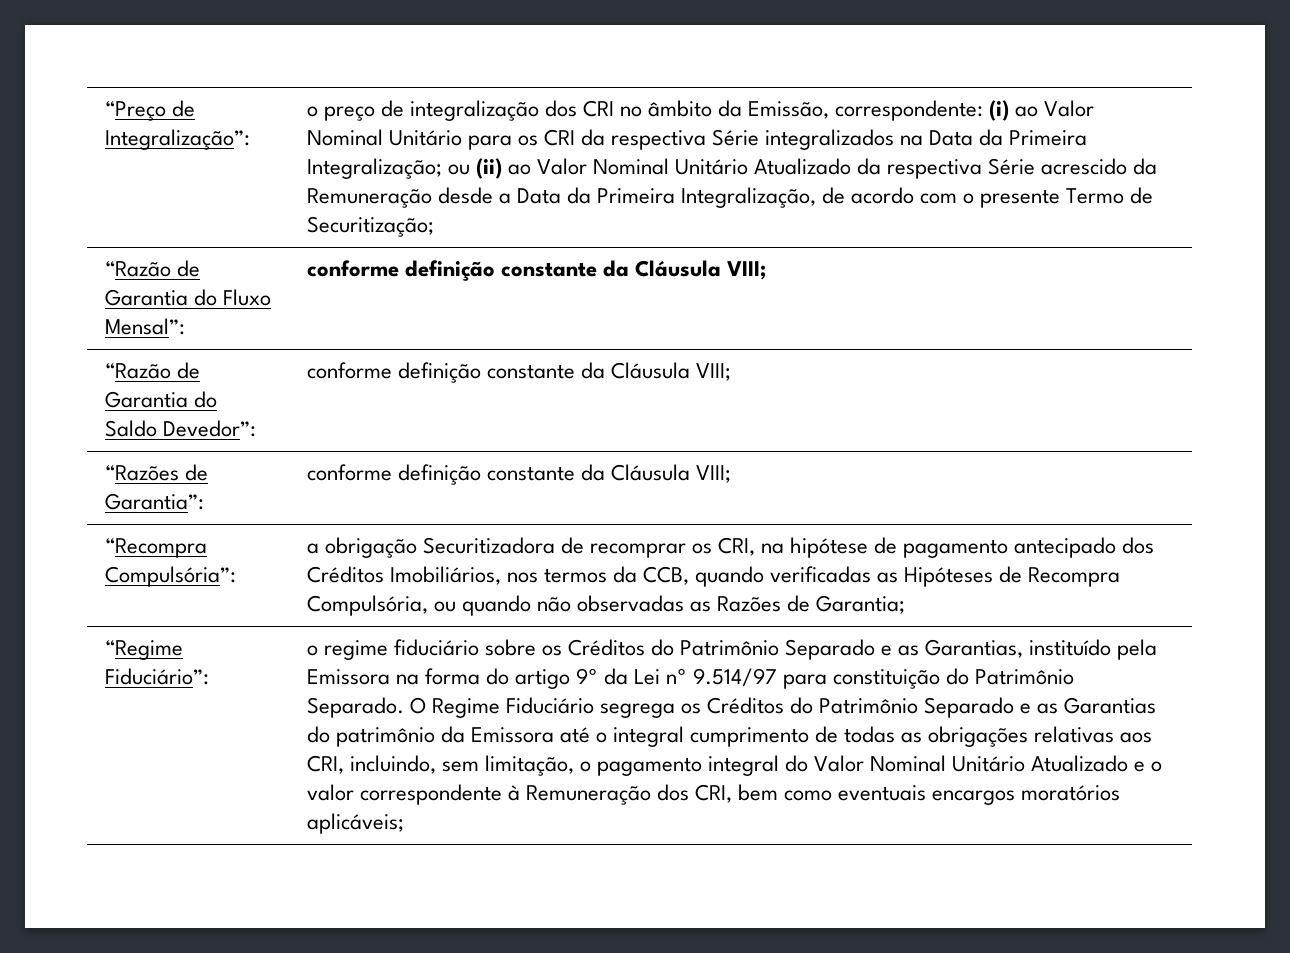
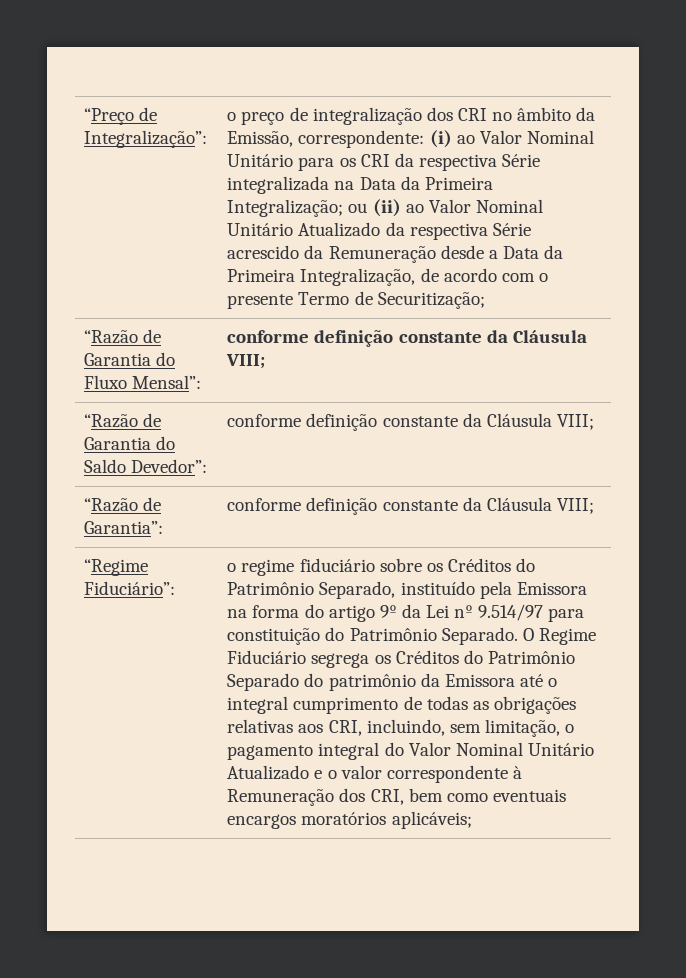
[765,129,895,150] integralizados -> [227,176,330,194] integralizada
[104,465,179,481] “Razões -> [84,498,139,512] “Razão
[104,538,207,558] [104,566,236,587] [306,537,1155,558] [306,566,1121,587] [306,595,906,616] // “Recompra Compulsória”: | a obrigação Securitizadora de recomprar os CRI, na hipótese de pagamento antecipado dos Créditos Imobiliários, nos termos da CCB, quando verificadas as Hipóteses de Recompra Compulsória, ou quando não observadas as Razões de Garantia; -> (594, 506) none
[785,639,1024,660] Separado e as Garantias, -> [319,581,396,599] Separado,
[1020,697,1157,714] e as Garantias -> (300, 682) none

